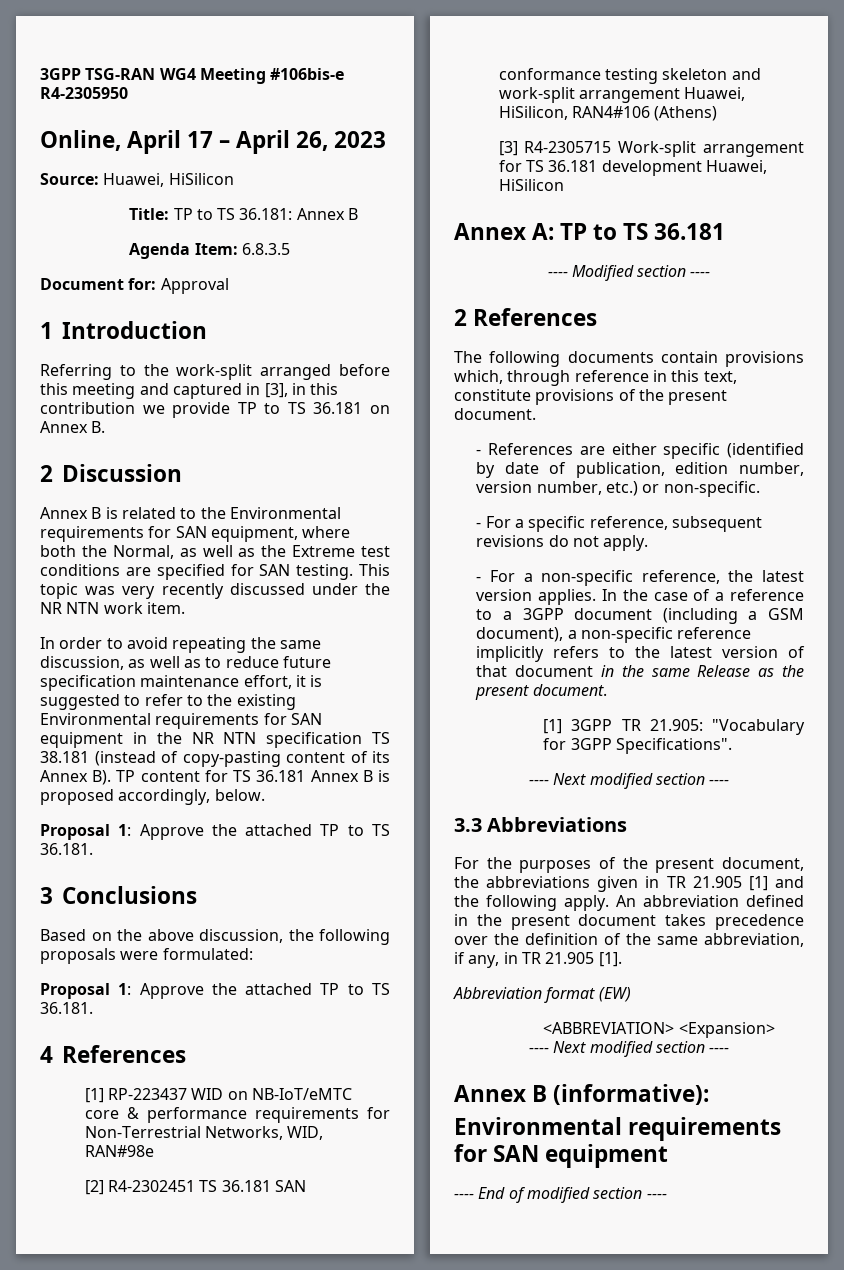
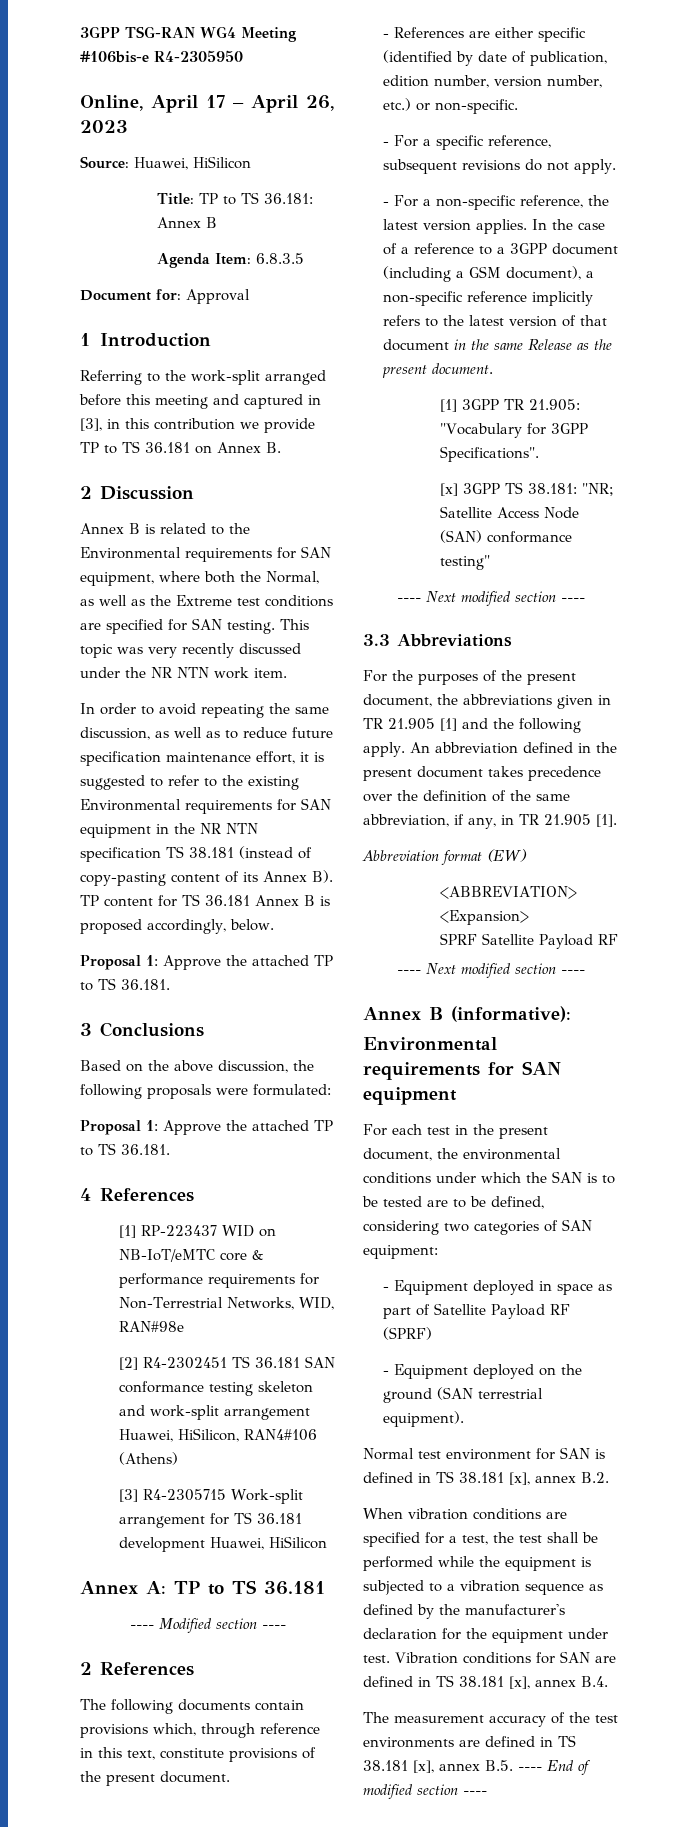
(732, 746) none -> [439,482,614,496] [439,506,579,519] [439,530,572,543] [439,555,490,570] // [x] 3GPP TS 38.181: "NR; Satellite Access Node (SAN) conformance testing"
(775, 1030) none -> [439,933,618,949] // SPRF Satellite Payload RF
(669, 1156) none -> [363,1124,548,1139] [363,1148,561,1161] [363,1171,615,1184] [362,1196,544,1209] [363,1219,592,1235] [363,1245,438,1259] [382,1280,612,1295] [382,1303,570,1319] [382,1327,432,1340] [382,1364,582,1379] [382,1387,543,1403] [382,1411,464,1427] [363,1447,605,1460] [363,1471,609,1485] [363,1508,567,1520] [363,1532,598,1547] [363,1556,591,1571] [363,1580,603,1595] [363,1604,565,1619] [363,1628,608,1643] [363,1651,616,1664] [363,1675,608,1689] [363,1712,618,1727] [363,1735,576,1748] [363,1760,513,1773] For each test in the present document, the environmental conditions under which the SAN is to be tested are to be defined, considering two categories of SAN equipment: // - Equipment deployed in space as part of Satellite Payload RF (SPRF) // - Equipment deployed on the ground (SAN terrestrial equipment). // Normal test environment for SAN is defined in TS 38.181 [x], annex B.2. // When vibration conditions are specified for a test, the test shall be performed while the equipment is subjected to a vibration sequence as defined by the manufacturer's declaration for the equipment under test. Vibration conditions for SAN are defined in TS 38.181 [x], annex B.4. // The measurement accuracy of the test environments are defined in TS 38.181 [x], annex B.5.

